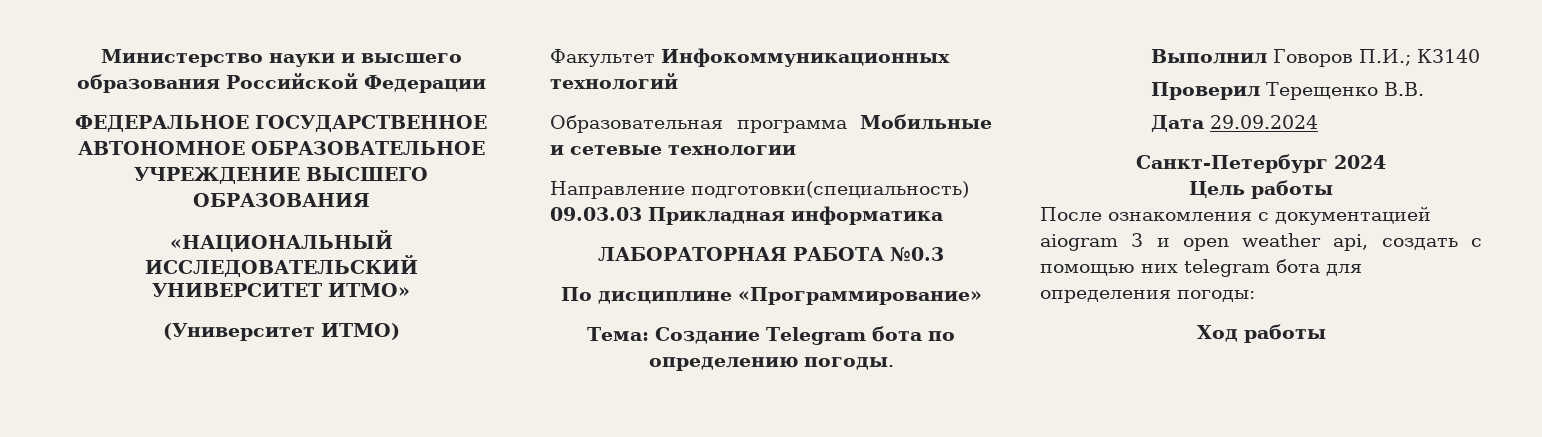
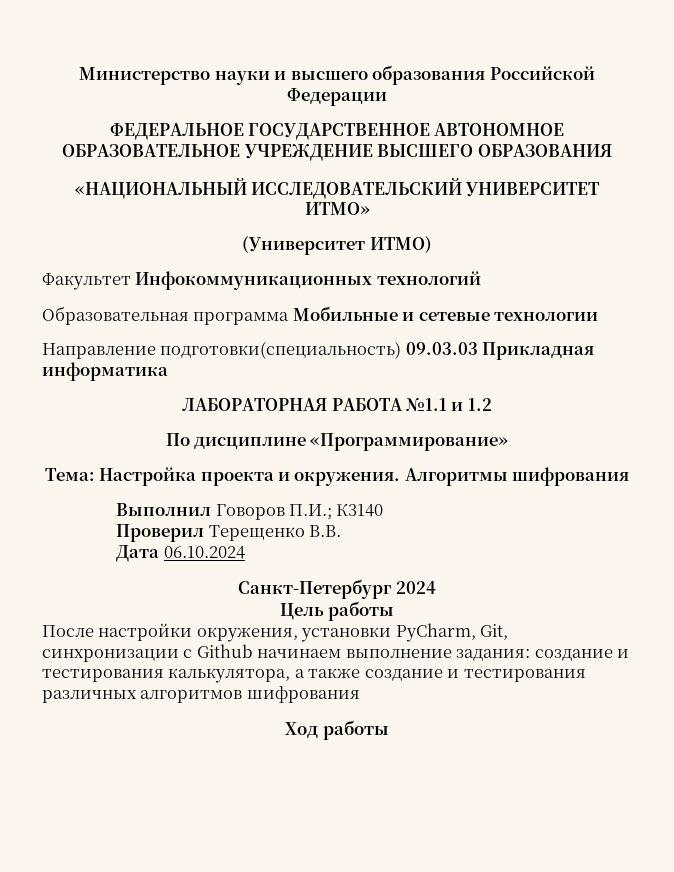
[890,247,944,262] №0.3 -> [406,398,492,412] №1.1 и 1.2
[655,326,955,345] [648,356,894,371] Создание Telegram бота по определению погоды. -> [99,467,630,486] Настройка проекта и окружения. Алгоритмы шифрования
[1210,115,1319,129] 29.09.2024 -> [163,546,245,559] 06.10.2024
[1108,206,1431,225] [1040,233,1482,251] [1040,259,1362,277] [1040,290,1255,303] ознакомления с документацией aiogram 3 и open weather api, создать с помощью них telegram бота для определения погоды: -> [98,623,509,642] [42,644,630,662] [42,668,586,683] [42,686,360,703] настройки окружения, установки PyCharm, Git, синхронизации с Github начинаем выполнение задания: создание и тестирования калькулятора, а также создание и тестирования различных алгоритмов шифрования

